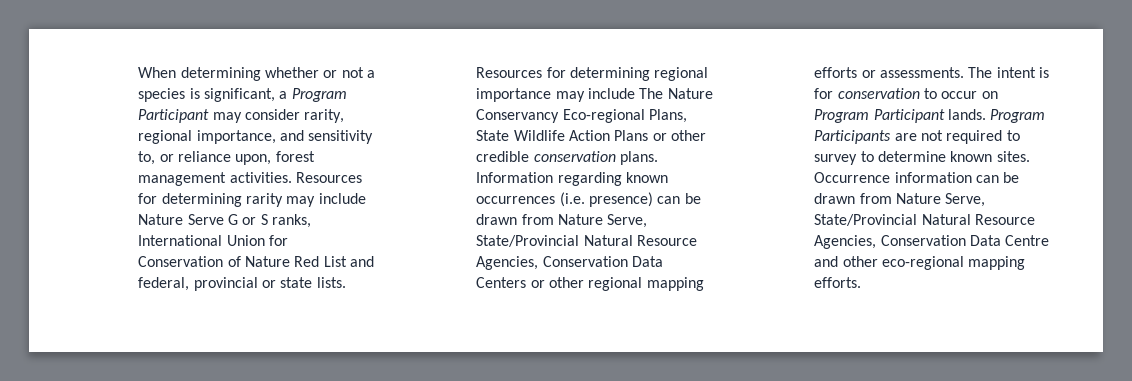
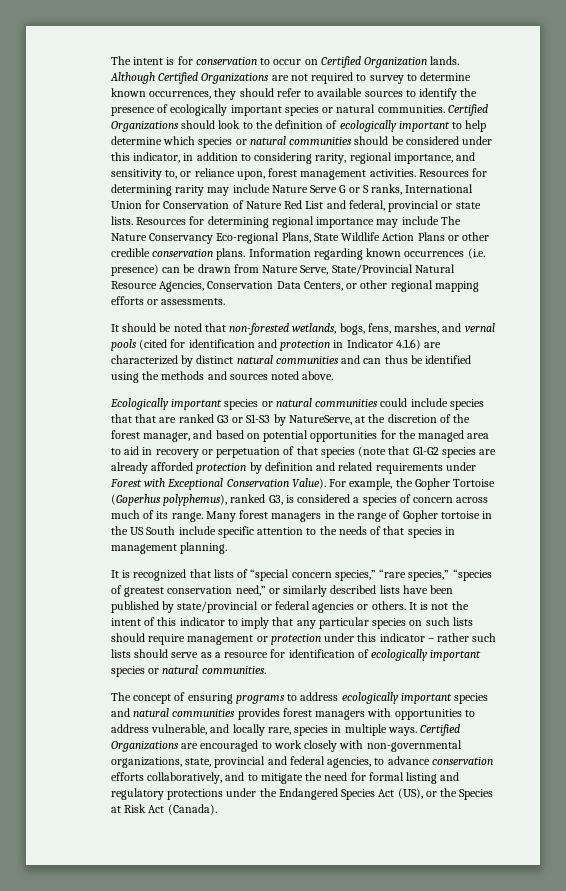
[138,67,375,81] [138,88,347,102] [138,109,300,123] When determining whether or not a species is significant, a Program Participant may consider -> [110,56,460,68] [109,72,472,84] [110,88,478,100] [110,104,488,116] [110,120,487,132] [110,136,493,148] [110,152,313,164] The intent is for conservation to occur on Certified Organization lands. Although Certified Organizations are not required to survey to determine known occurrences, they should refer to available sources to identify the presence of ecologically important species or natural communities. Certified Organizations should look to the definition of ecologically important to help determine which species or natural communities should be considered under this indicator, in addition to considering
[476,277,527,288] Centers -> [303,281,343,291] Centers,
[968,67,1049,78] [814,88,998,99] [814,109,1046,123] [814,130,1020,144] [814,151,1030,165] [814,172,1020,183] [814,193,986,207] [814,214,1035,226] [814,235,1050,249] [814,256,1026,270] [814,277,862,288] The intent is for conservation to occur on Program Participant lands. Program Participants are not required to survey to determine known sites. Occurrence information can be drawn from Nature Serve, State/Provincial Natural Resource Agencies, Conservation Data Centre and other eco-regional mapping efforts. -> [110,323,495,335] [110,339,442,351] [110,355,472,367] [110,371,334,383] [109,398,484,410] [110,414,471,426] [110,430,490,442] [110,446,497,458] [110,462,476,474] [109,478,496,490] [110,494,489,506] [110,510,493,522] [110,526,455,538] [110,542,228,554] [110,569,492,581] [110,585,454,597] [110,601,469,613] [110,617,473,629] [110,633,497,645] [110,649,482,661] [110,665,266,677] [110,692,489,704] [110,708,475,720] [110,724,461,736] [110,740,462,752] [110,756,493,768] [110,772,460,784] [110,788,494,800] [110,804,217,815] // It should be noted that non-forested wetlands, bogs, fens, marshes, and vernal pools (cited for identification and protection in Indicator 4.1.6) are characterized by distinct natural communities and can thus be identified using the methods and sources noted above. // Ecologically important species or natural communities could include species that that are ranked G3 or S1-S3 by NatureServe, at the discretion of the forest manager, and based on potential opportunities for the managed area to aid in recovery or perpetuation of that species (note that G1-G2 species are already afforded protection by definition and related requirements under Forest with Exceptional Conservation Value). For example, the Gopher Tortoise (Goperhus polyphemus), ranked G3, is considered a species of concern across much of its range. Many forest managers in the range of Gopher tortoise in the US South include specific attention to the needs of that species in management planning. // It is recognized that lists of “special concern species,” “rare species,” “species of greatest conservation need,” or similarly described lists have been published by state/provincial or federal agencies or others. It is not the intent of this indicator to imply that any particular species on such lists should require management or protection under this indicator – rather such lists should serve as a resource for identification of ecologically important species or natural communities. // The concept of ensuring programs to address ecologically important species and natural communities provides forest managers with opportunities to address vulnerable, and locally rare, species in multiple ways. Certified Organizations are encouraged to work closely with non-governmental organizations, state, provincial and federal agencies, to advance conservation efforts collaboratively, and to mitigate the need for formal listing and regulatory protections under the Endangered Species Act (US), or the Species at Risk Act (Canada).

